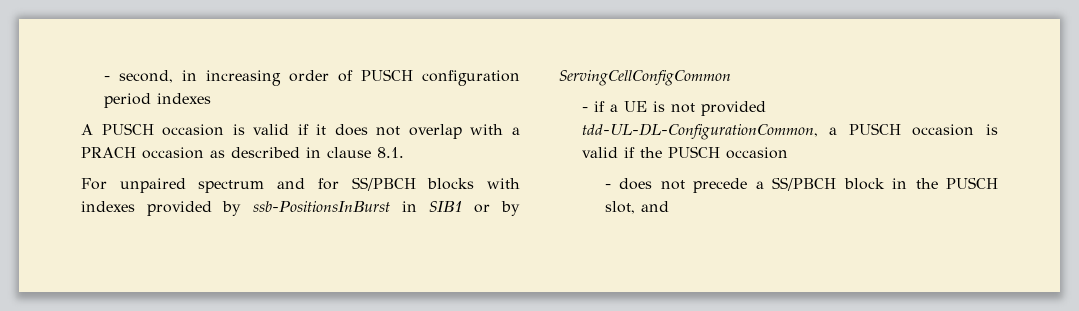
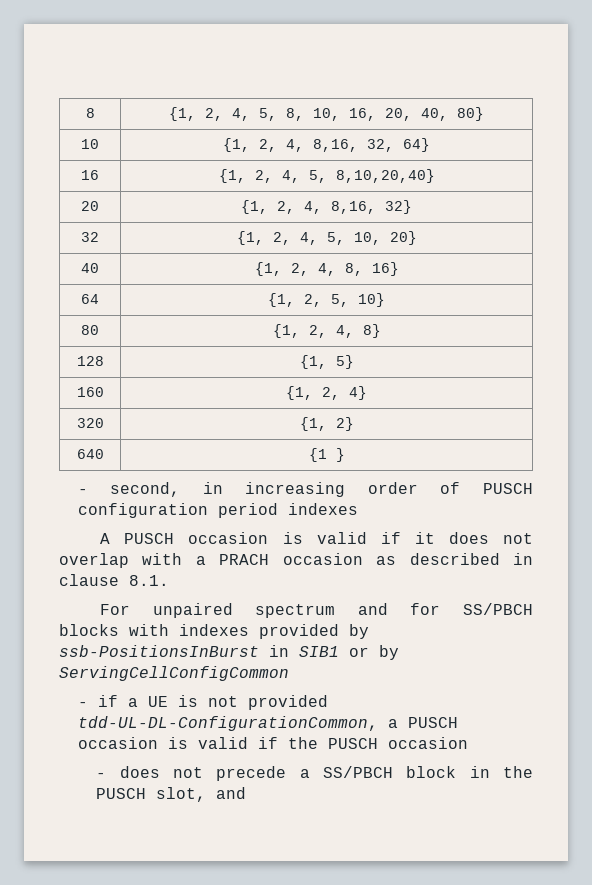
(103, 78) none -> [85,108,95,118] [169,107,484,121] [81,139,99,149] [223,138,430,152] [81,170,99,180] [218,169,435,183] [81,201,99,211] [241,200,412,214] [81,232,99,242] [236,231,417,245] [81,263,99,273] [254,262,399,276] [81,294,99,304] [268,293,385,307] [81,325,99,335] [272,324,381,338] [76,356,104,366] [299,355,354,369] [76,387,104,397] [286,386,367,400] [76,418,104,428] [299,417,354,431] [76,449,104,459] [308,448,345,462] 8 | {1, 2, 4, 5, 8, 10, 16, 20, 40, 80} // 10 | {1, 2, 4, 8,16, 32, 64} // 16 | {1, 2, 4, 5, 8,10,20,40} // 20 | {1, 2, 4, 8,16, 32} // 32 | {1, 2, 4, 5, 10, 20} // 40 | {1, 2, 4, 8, 16} // 64 | {1, 2, 5, 10} // 80 | {1, 2, 4, 8} // 128 | {1, 5} // 160 | {1, 2, 4} // 320 | {1, 2} // 640 | {1 } //

